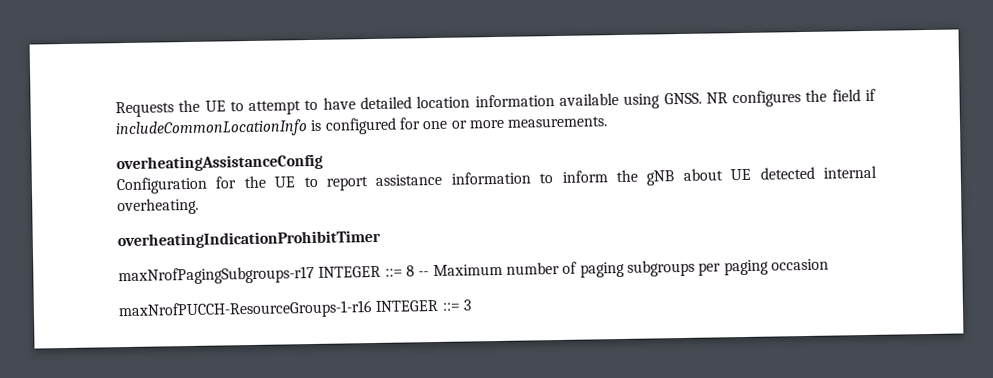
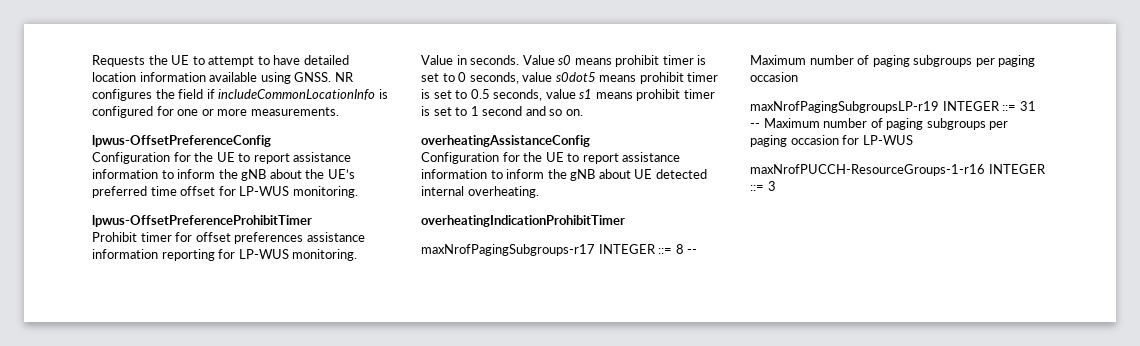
(608, 122) none -> [92,135,271,147] [92,152,352,164] [92,169,355,181] [92,186,358,198] [92,215,312,227] [92,232,365,244] [92,249,358,261] [421,55,707,67] [421,72,719,84] [421,89,715,101] [421,106,583,116] // lpwus-OffsetPreferenceConfig // Configuration for the UE to report assistance information to inform the gNB about the UE’s preferred time offset for LP-WUS monitoring. // lpwus-OffsetPreferenceProhibitTimer // Prohibit timer for offset preferences assistance information reporting for LP-WUS monitoring. Value in seconds. Value s0 means prohibit timer is set to 0 seconds, value s0dot5 means prohibit timer is set to 0.5 seconds, value s1 means prohibit timer is set to 1 second and so on.
(829, 264) none -> [750,101,1036,113] [750,118,1009,130] [750,135,913,147] // maxNrofPagingSubgroupsLP-r19 INTEGER ::= 31 -- Maximum number of paging subgroups per paging occasion for LP-WUS

